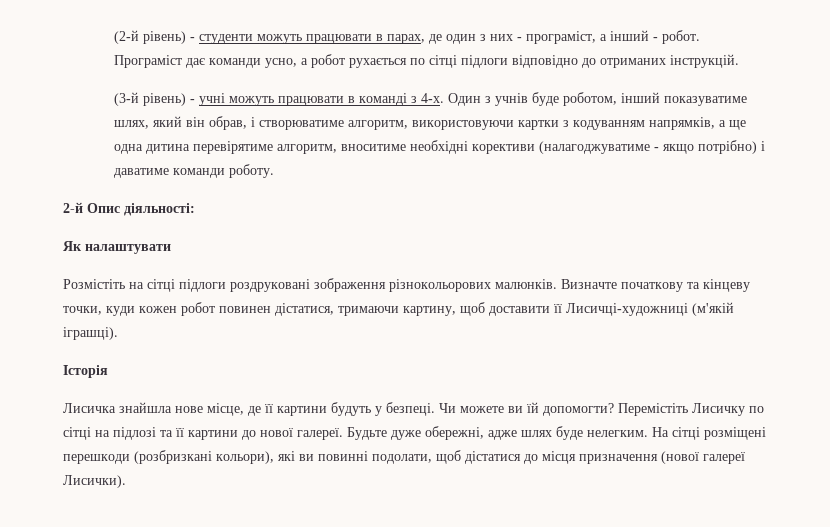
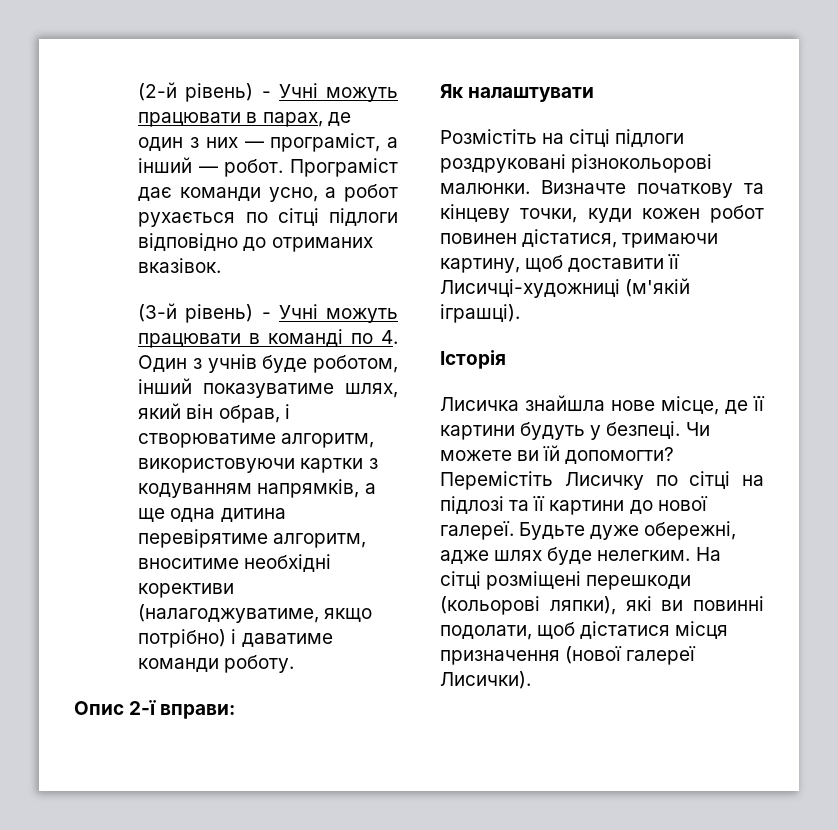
[198,34,253,44] студенти -> [278,83,318,98] Учні
[516,37,522,41] - -> [244,141,264,148] —
[652,37,658,41] - -> [198,166,218,173] —
[669,54,739,68] інструкцій. -> [138,258,222,273] вказівок.
[198,93,225,106] учні -> [278,304,318,319] Учні
[410,93,444,103] з 4-х. -> [351,330,398,344] по 4.
[538,141,659,154] (налагоджуватиме - -> [138,604,320,623] (налагоджуватиме,
[63,202,195,216] 2-й Опис діяльності: -> [74,700,236,719] Опис 2-ї вправи:
[314,278,557,292] зображення різнокольорових малюнків. -> [571,154,713,173] [440,183,530,194] різнокольорові малюнки.
[134,450,274,464] (розбризкані кольори), -> [440,596,616,615] (кольорові ляпки),
[524,454,538,464] до -> (671, 630) none

